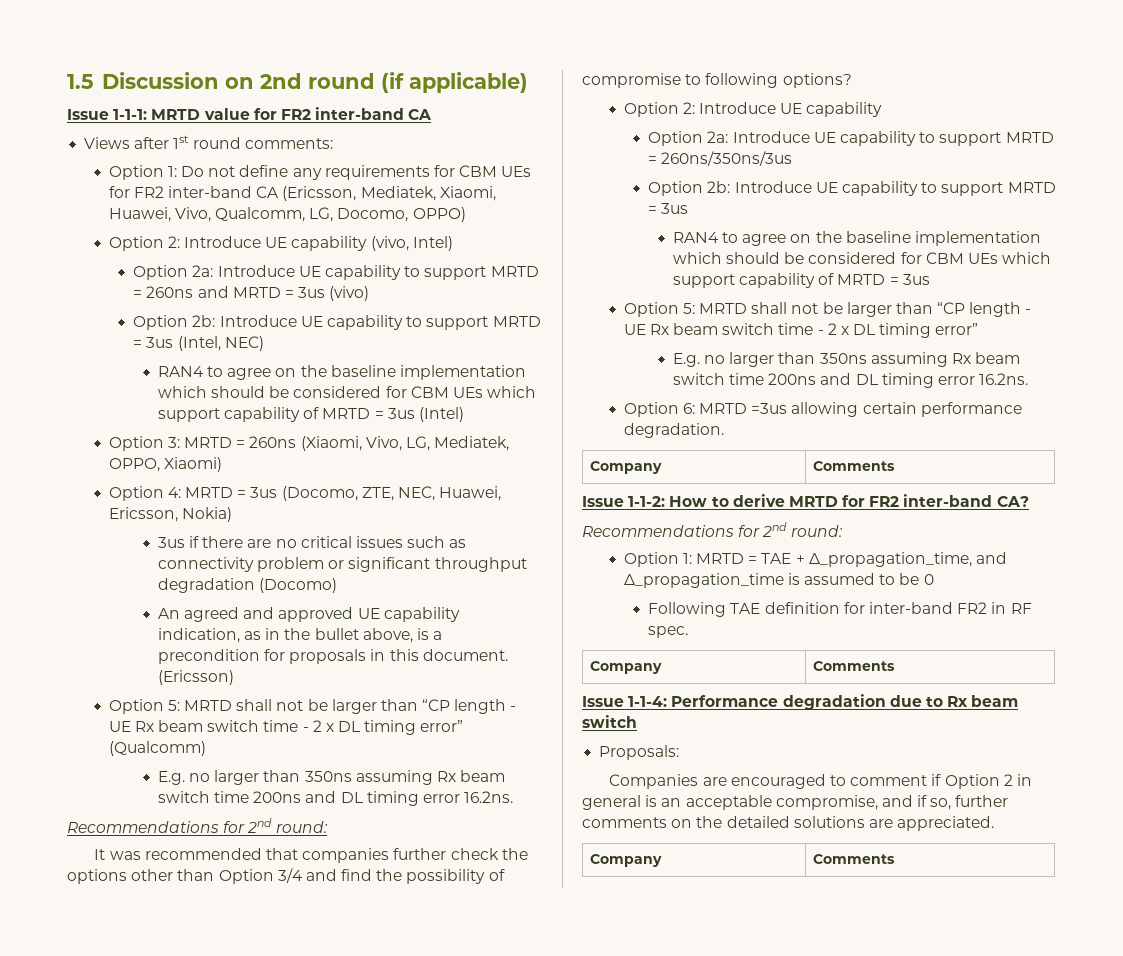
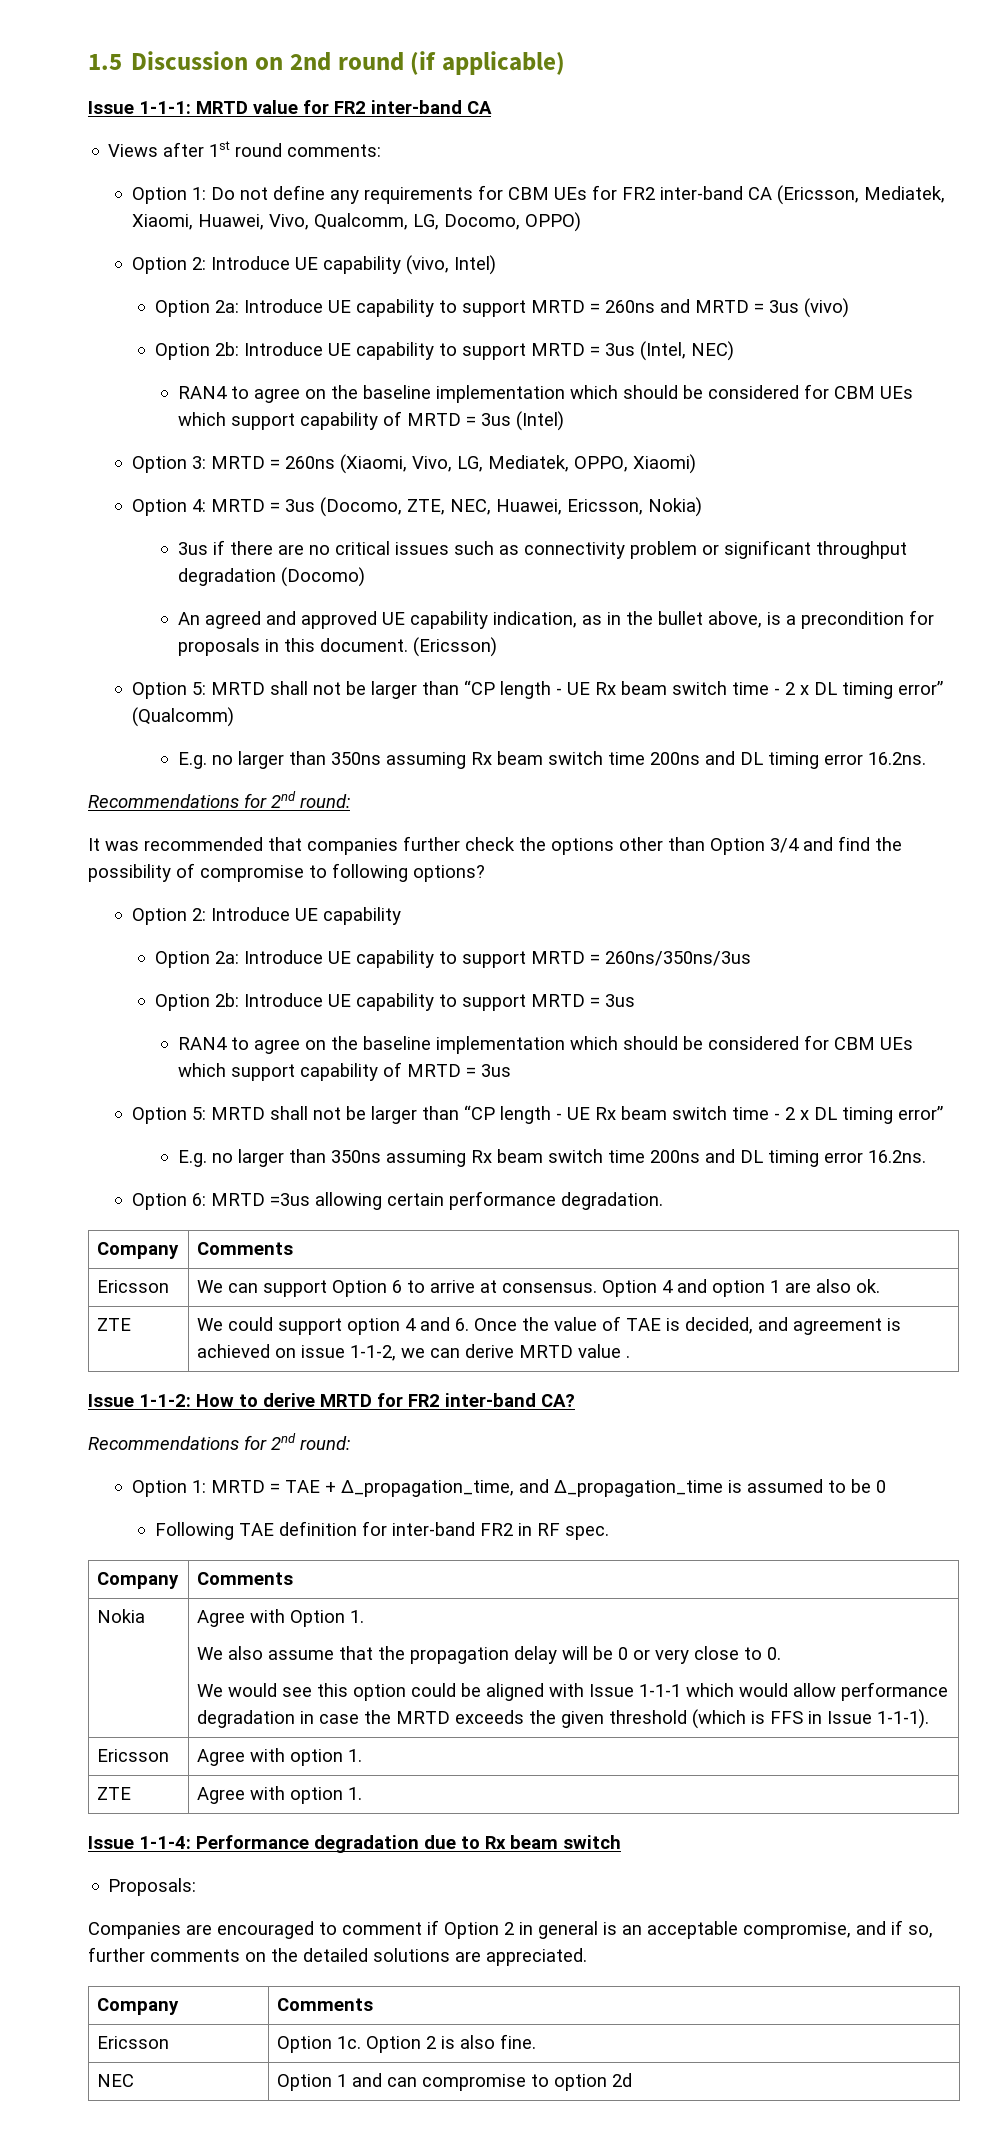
(895, 466) none -> [97,1280,170,1293] [197,1279,881,1297] [97,1318,132,1331] [197,1316,902,1335] [197,1344,631,1361] // Ericsson | We can support Option 6 to arrive at consensus. Option 4 and option 1 are also ok. // ZTE | We could support option 4 and 6. Once the value of TAE is decided, and agreement is achieved on issue 1-1-2, we can derive MRTD value .
(895, 666) none -> [97,1609,146,1623] [197,1609,365,1627] [197,1646,782,1664] [197,1682,949,1701] [197,1709,930,1729] [97,1749,170,1762] [197,1748,363,1766] [97,1787,132,1800] [197,1786,363,1804] // Nokia | Agree with Option 1. // We also assume that the propagation delay will be 0 or very close to 0. // We would see this option could be aligned with Issue 1-1-1 which would allow performance degradation in case the MRTD exceeds the given threshold (which is FFS in Issue 1-1-1). // Ericsson | Agree with option 1. // ZTE | Agree with option 1.
(895, 859) none -> [97,2036,170,2049] [277,2034,537,2053] [97,2074,135,2087] [277,2073,633,2091] // Ericsson | Option 1c. Option 2 is also fine. // NEC | Option 1 and can compromise to option 2d

